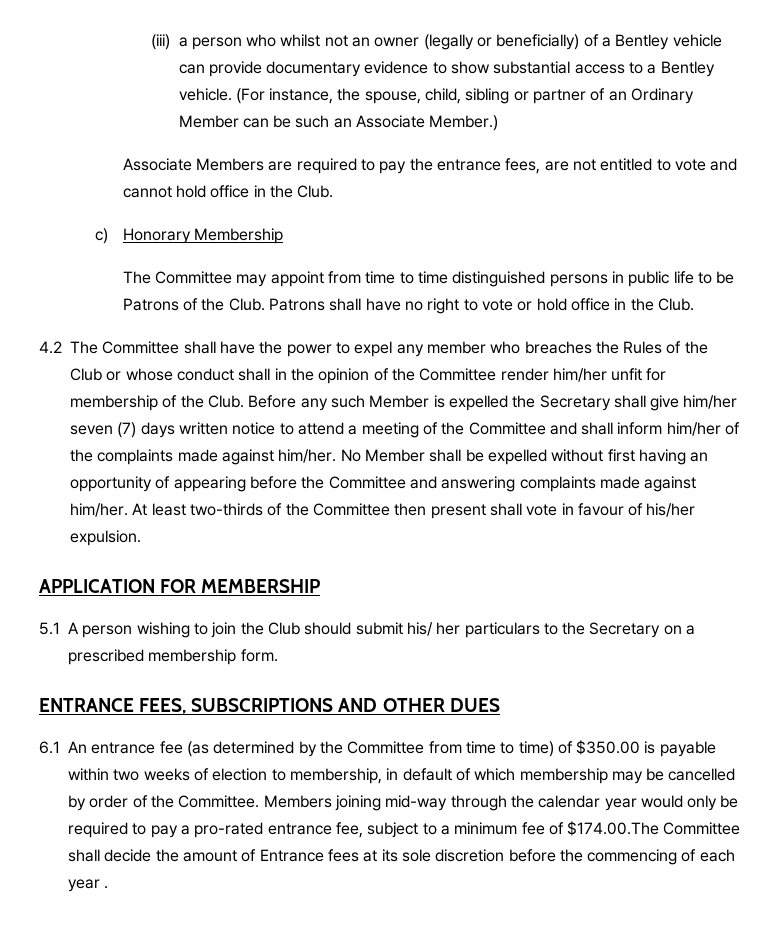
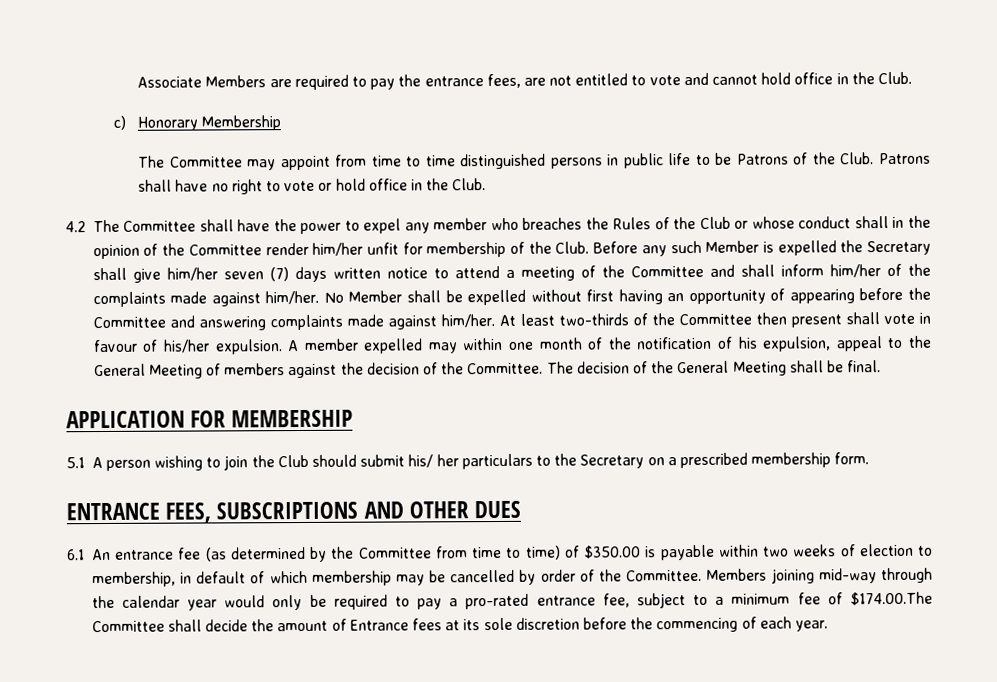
[150,34,722,50] [178,61,715,77] [178,88,695,104] [178,115,499,131] (iii) a person who whilst not an owner (legally or beneficially) of a Bentley vehicle can provide documentary evidence to show substantial access to a Bentley vehicle. (For instance, the spouse, child, sibling or partner of an Ordinary Member can be such an Associate Member.) // -> (137, 82) none
(141, 538) none -> [287,335,933,354] [93,360,882,379] A member expelled may within one month of the notification of his expulsion, appeal to the General Meeting of members against the decision of the Committee. The decision of the General Meeting shall be final.
[68,879,109,892] year . -> [794,620,828,632] year.

